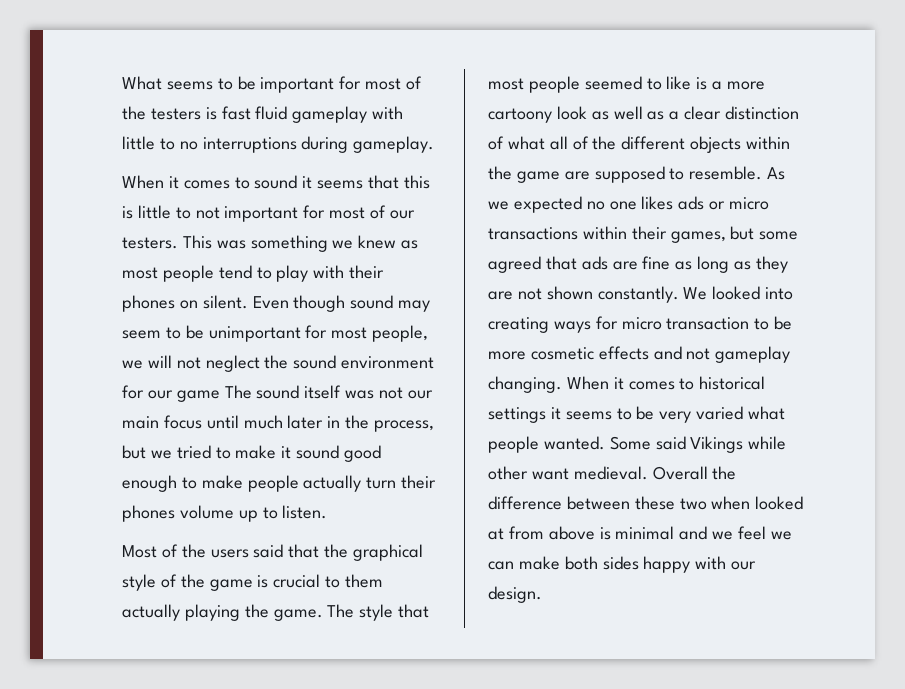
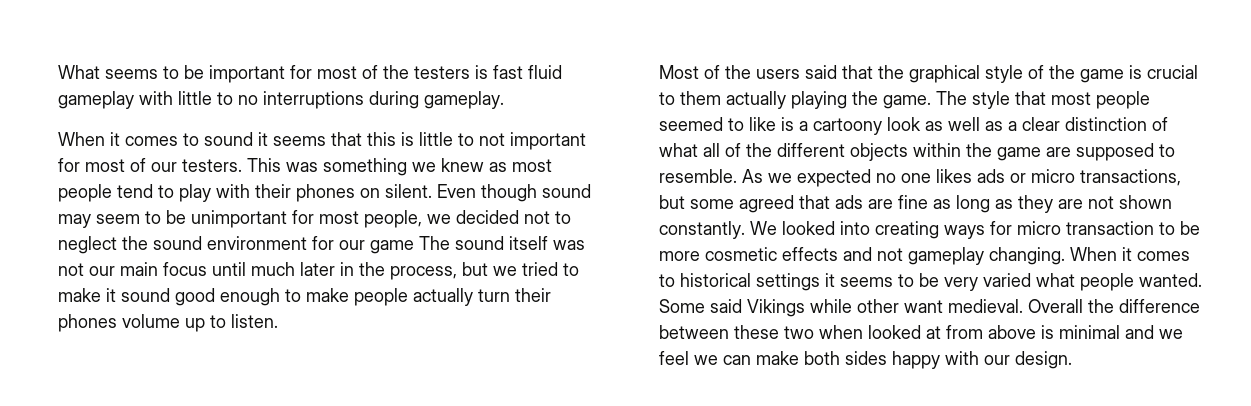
[147,355,201,369] will not -> [456,210,571,224] decided not to
[727,81,766,90] more -> (808, 126) none
[488,226,726,243] transactions within their games, -> [1080,169,1181,186] transactions,

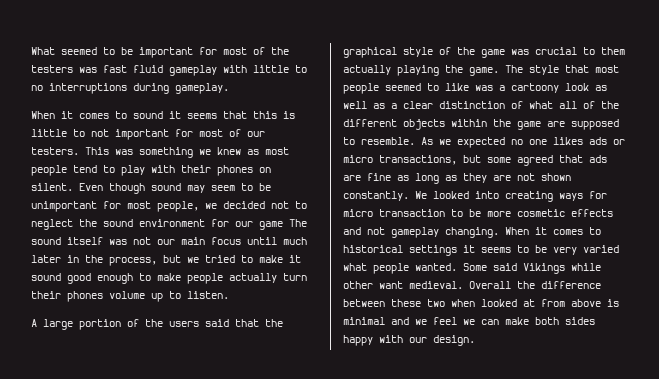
[105,69,158,79] seems -> [61,47,97,55] seemed
[475,65,488,79] is -> [79,67,97,73] was
[659,65,699,79] Most -> [31,319,121,330] A large portion
[1129,65,1142,79] is -> [511,49,529,55] was
[781,117,794,131] is -> [475,85,493,91] was

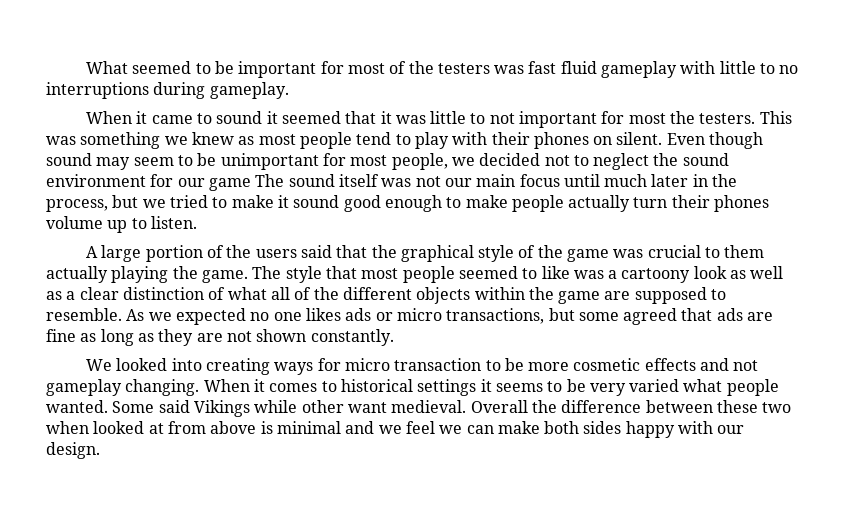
[79,113,109,119] comes -> [151,115,193,124] came
[187,111,295,119] seems that this is -> [281,111,426,124] seemed that it was
[229,129,265,137] of our -> [670,111,696,124] the
(409, 196) none -> (394, 337) //

